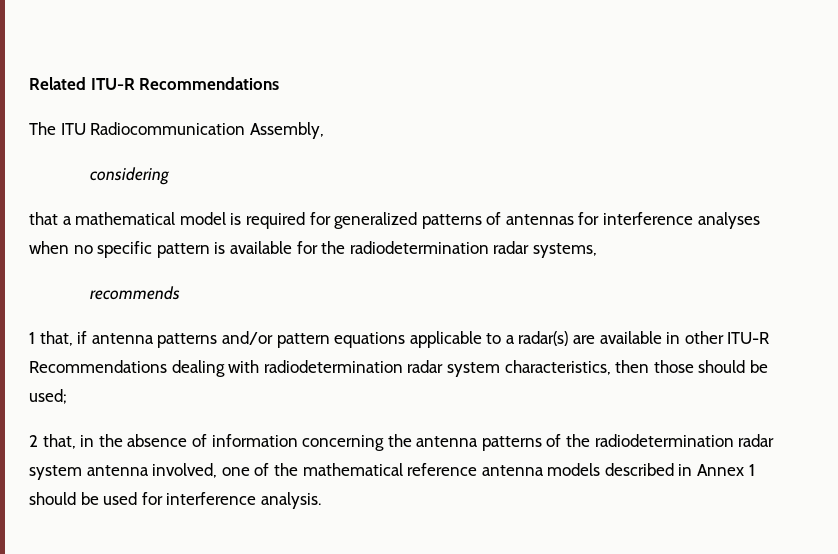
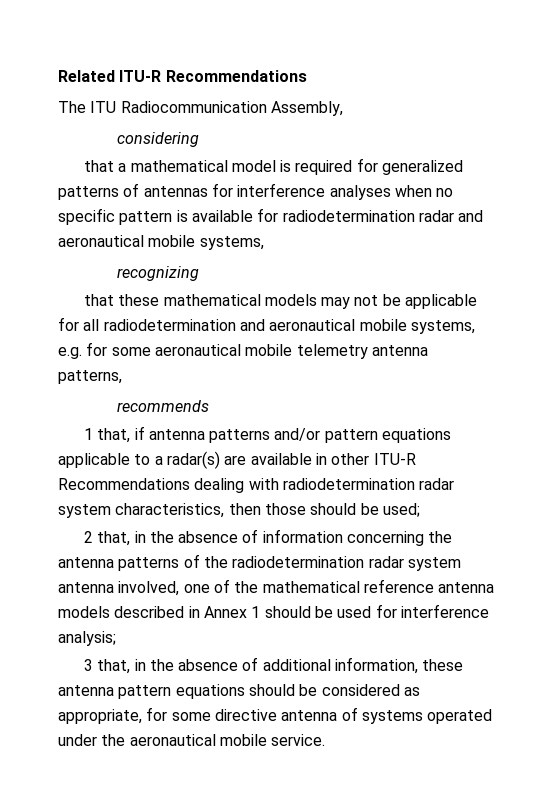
[321,241,597,258] the radiodetermination radar systems, -> [282,210,484,222] [58,235,264,250] [116,266,199,281] [83,294,478,309] [58,317,475,334] [58,342,428,359] [58,370,122,384] radiodetermination radar and aeronautical mobile systems, // recognizing // that these mathematical models may not be applicable for all radiodetermination and aeronautical mobile systems, e.g. for some aeronautical mobile telemetry antenna patterns,
[260,492,321,509] analysis. -> [58,631,116,646] [83,657,464,674] [58,684,420,699] [58,707,493,724] [58,734,326,746] analysis; // 3 that, in the absence of additional information, these antenna pattern equations should be considered as appropriate, for some directive antenna of systems operated under the aeronautical mobile service.

